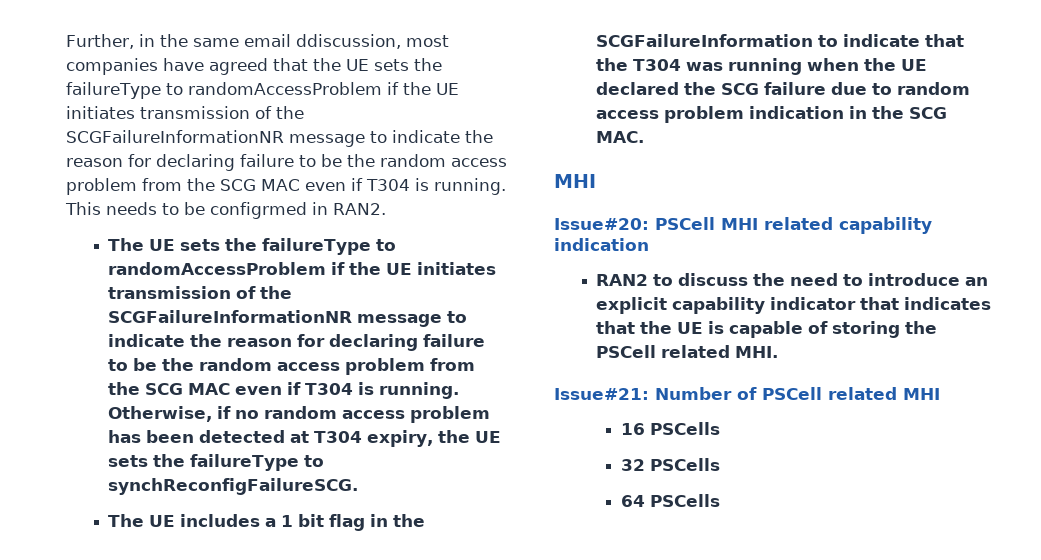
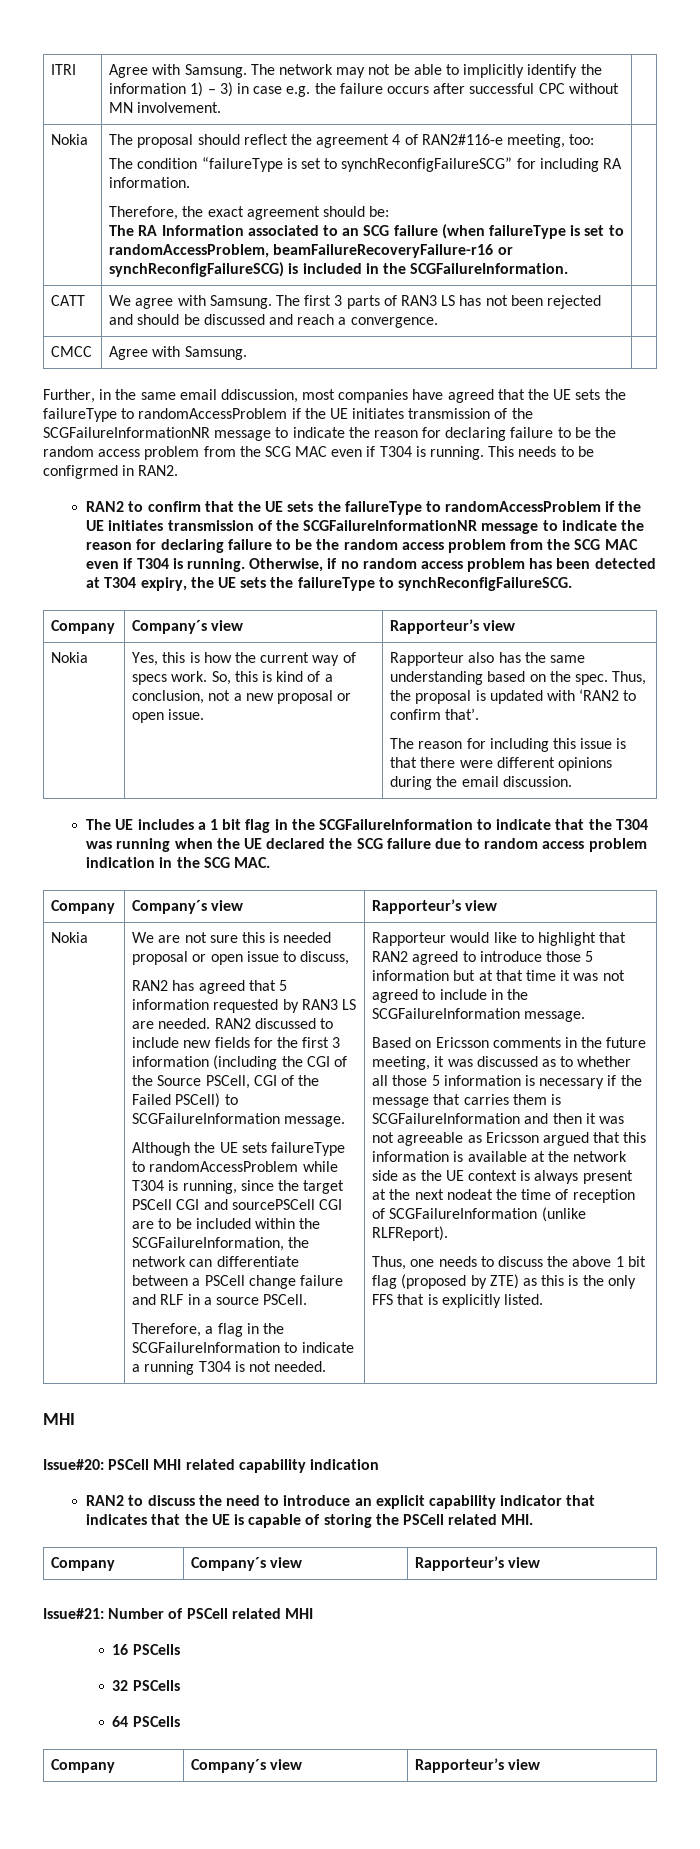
(66, 41) none -> [51,64,77,75] [109,64,602,78] [109,82,619,97] [109,102,222,113] [51,134,89,145] [109,134,595,148] [109,157,622,172] [109,177,191,188] [109,206,390,220] [109,224,624,239] [109,244,513,258] [109,262,569,277] [51,295,86,306] [109,295,601,309] [109,314,438,328] [51,346,93,357] [109,346,247,360] ITRI | Agree with Samsung. The network may not be able to implicitly identify the information 1) – 3) in case e.g. the failure occurs after successful CPC without MN involvement. | // Nokia | The proposal should reflect the agreement 4 of RAN2#116-e meeting, too: // The condition “failureType is set to synchReconfigFailureSCG” for including RA information. // Therefore, the exact agreement should be: // The RA Information associated to an SCG failure (when failureType is set to randomAccessProblem, beamFailureRecoveryFailure-r16 or synchReconfigFailureSCG) is included in the SCGFailureInformation. | // CATT | We agree with Samsung. The first 3 parts of RAN3 LS has not been rejected and should be discussed and reach a convergence. | // CMCC | Agree with Samsung. | //
[108,238,145,251] The -> [86,501,261,512] RAN2 to confirm that the
(359, 486) none -> [51,620,116,634] [132,620,244,634] [390,619,516,634] [51,652,89,663] [132,652,356,666] [132,671,333,685] [132,690,352,704] [132,709,205,723] [390,652,586,666] [390,671,647,685] [390,689,637,704] [390,708,480,720] [390,738,627,752] [390,757,613,771] [390,776,572,790] // Company | Company´s view | Rapporteur’s view // Nokia | Yes, this is how the current way of specs work. So, this is kind of a conclusion, not a new proposal or open issue. | Rapporteur also has the same understanding based on the spec. Thus, the proposal is updated with ‘RAN2 to confirm that’. // The reason for including this issue is that there were different opinions during the email discussion.
(645, 137) none -> [51,900,116,914] [132,900,244,914] [372,899,498,914] [51,932,89,943] [132,932,332,943] [132,951,350,965] [132,980,288,994] [132,999,357,1013] [132,1018,334,1029] [132,1037,341,1048] [132,1055,348,1070] [132,1075,320,1089] [132,1093,238,1108] [132,1113,346,1127] [132,1142,346,1156] [132,1161,338,1172] [132,1180,345,1194] [132,1199,343,1210] [132,1218,321,1229] [132,1237,310,1251] [132,1256,299,1267] [132,1275,344,1289] [132,1294,308,1305] [132,1323,285,1337] [132,1342,354,1353] [132,1361,327,1375] [372,932,627,946] [372,951,594,965] [372,970,625,981] [372,989,529,1003] [372,1008,586,1022] [372,1037,647,1048] [372,1056,632,1070] [372,1075,642,1089] [372,1094,562,1108] [372,1113,625,1124] [372,1132,647,1146] [372,1151,628,1162] [372,1170,633,1184] [372,1189,635,1203] [372,1207,586,1222] [372,1226,449,1241] [372,1256,646,1270] [372,1274,636,1289] [372,1294,544,1308] // Company | Company´s view | Rapporteur’s view // Nokia | We are not sure this is needed proposal or open issue to discuss, // RAN2 has agreed that 5 information requested by RAN3 LS are needed. RAN2 discussed to include new fields for the first 3 information (including the CGI of the Source PSCell, CGI of the Failed PSCell) to SCGFailureInformation message. // Although the UE sets failureType to randomAccessProblem while T304 is running, since the target PSCell CGI and sourcePSCell CGI are to be included within the SCGFailureInformation, the network can differentiate between a PSCell change failure and RLF in a source PSCell. // Therefore, a flag in the SCGFailureInformation to indicate a running T304 is not needed. | Rapporteur would like to highlight that RAN2 agreed to introduce those 5 information but at that time it was not agreed to include in the SCGFailureInformation message. // Based on Ericsson comments in the future meeting, it was discussed as to whether all those 5 information is necessary if the message that carries them is SCGFailureInformation and then it was not agreeable as Ericsson argued that this information is available at the network side as the UE context is always present at the next nodeat the time of reception of SCGFailureInformation (unlike RLFReport). // Thus, one needs to discuss the above 1 bit flag (proposed by ZTE) as this is the only FFS that is explicitly listed.
(779, 352) none -> [51,1557,116,1571] [191,1557,303,1571] [415,1556,541,1571] // Company | Company´s view | Rapporteur’s view
(720, 500) none -> [51,1759,116,1773] [191,1759,303,1773] [415,1758,541,1773] // Company | Company´s view | Rapporteur’s view

